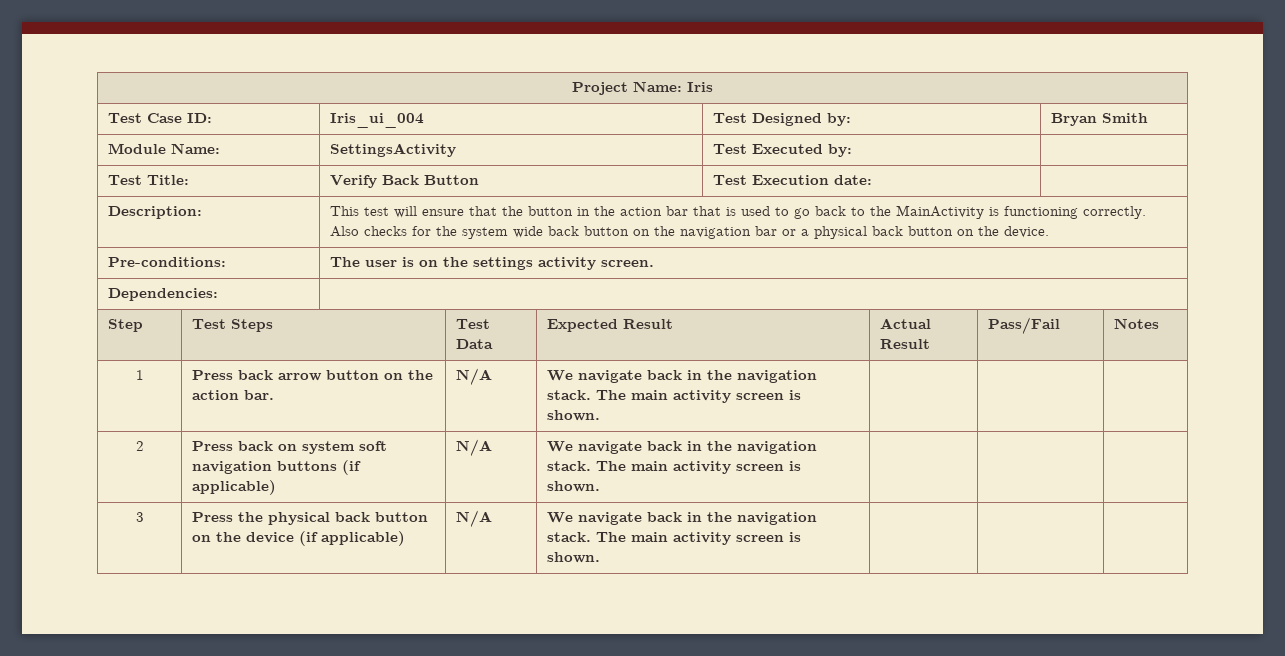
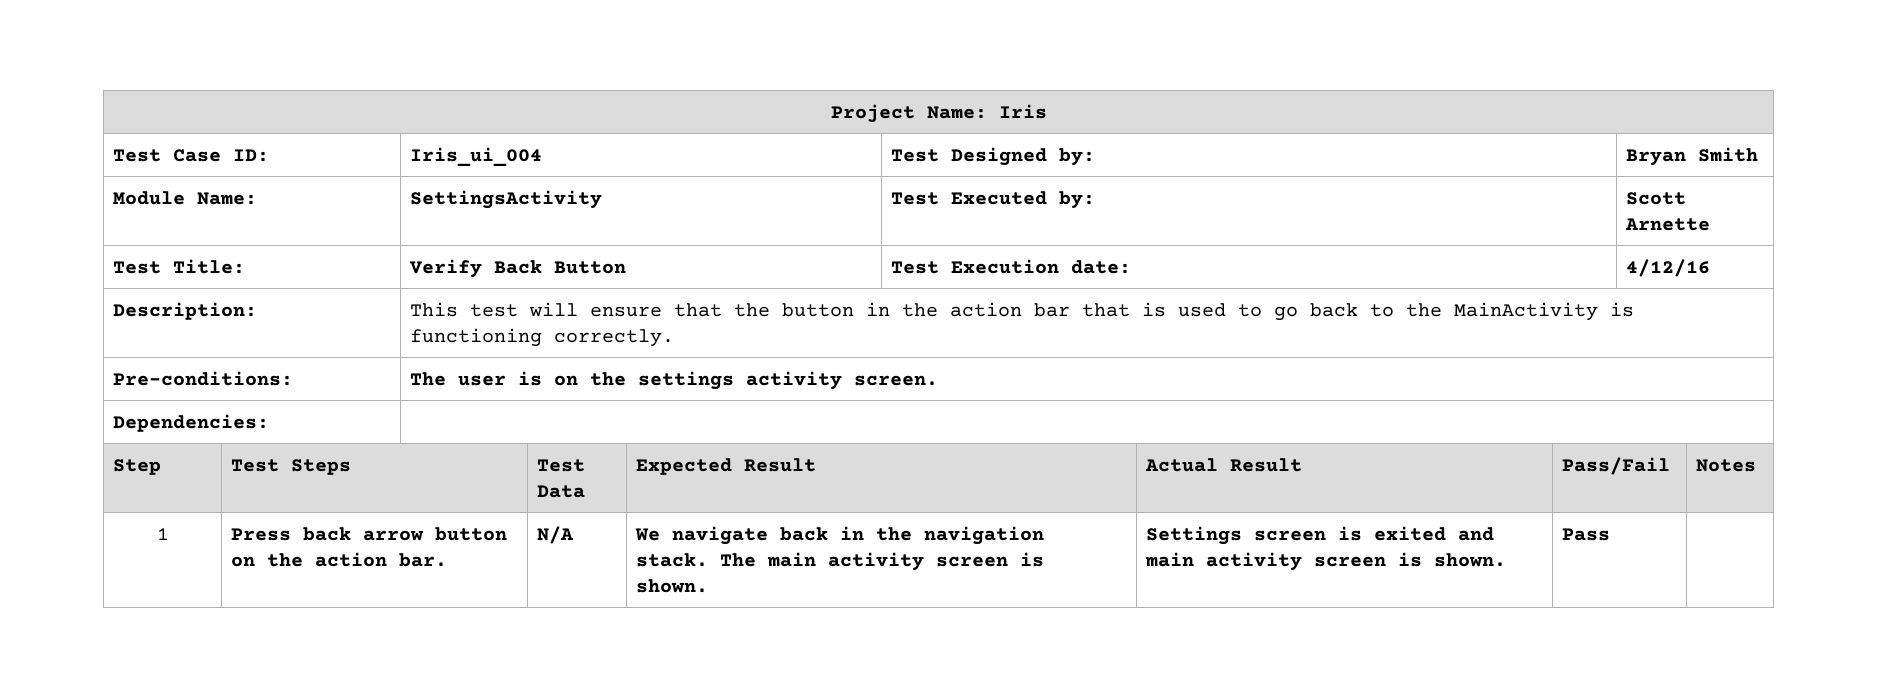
(853, 150) none -> [1625,192,1686,205] [1624,218,1710,231] Scott Arnette
(873, 180) none -> [1625,259,1710,277] 4/12/16
[330,226,1050,239] Also checks for the system wide back button on the navigation bar or a physical back button on the device. -> (674, 338) none
[135,441,144,451] [192,441,388,454] [192,460,362,475] [192,480,277,495] [456,439,493,456] [547,441,818,454] [547,461,802,474] [547,481,601,492] [135,512,144,522] [192,512,429,525] [192,531,406,546] [456,510,493,527] [547,512,818,525] [547,532,802,545] [547,552,601,563] | | // 2 | Press back on system soft navigation buttons (if applicable) | N/A | We navigate back in the navigation stack. The main activity screen is shown. | | | // 3 | Press the physical back button on the device (if applicable) | N/A | We navigate back in the navigation stack. The main activity screen is shown. | | -> [1145,526,1494,545] [1144,552,1506,571] [1561,528,1610,541] Settings screen is exited and main activity screen is shown. | Pass

